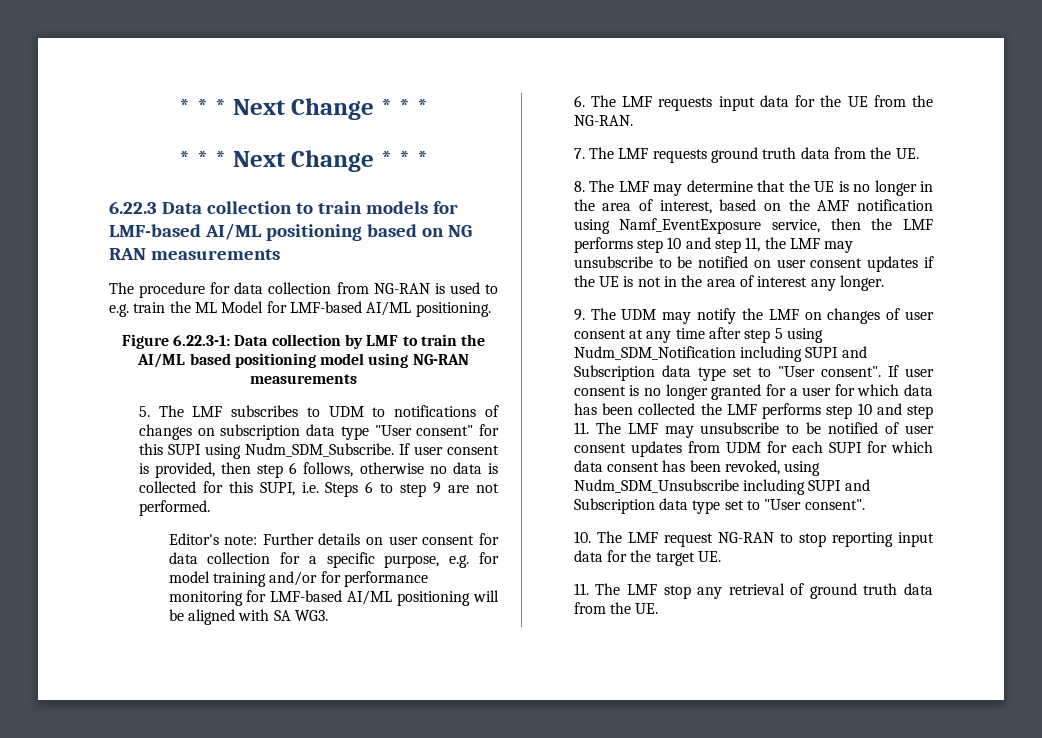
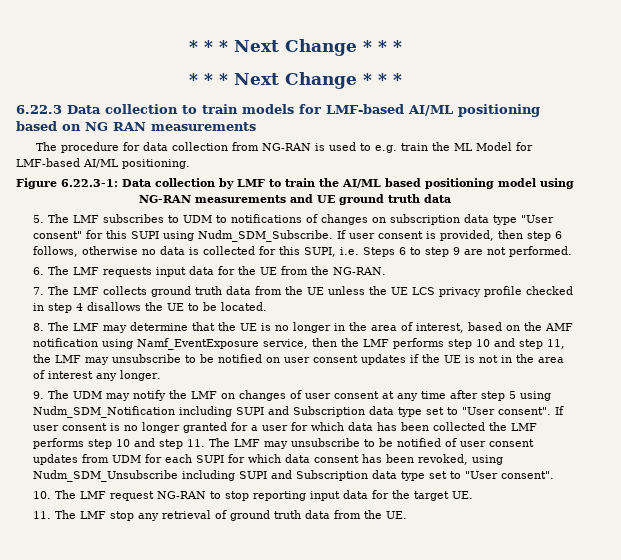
(357, 379) none -> [290,194,451,205] and UE ground truth data
[168,533,499,545] [168,552,499,568] [168,571,428,587] [168,590,499,606] [168,609,328,625] // Editor's note: Further details on user consent for data collection for a specific purpose, e.g. for model training and/or for performance monitoring for LMF-based AI/ML positioning will be aligned with SA WG3. -> (572, 251) none
[652,147,919,163] requests ground truth data from the UE. -> [102,286,573,297] [32,302,267,313] collects ground truth data from the UE unless the UE LCS privacy profile checked in step 4 disallows the UE to be located.

